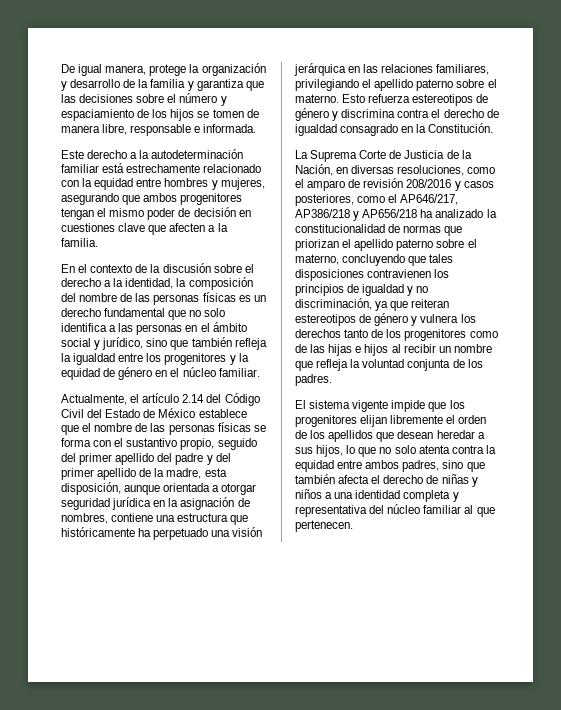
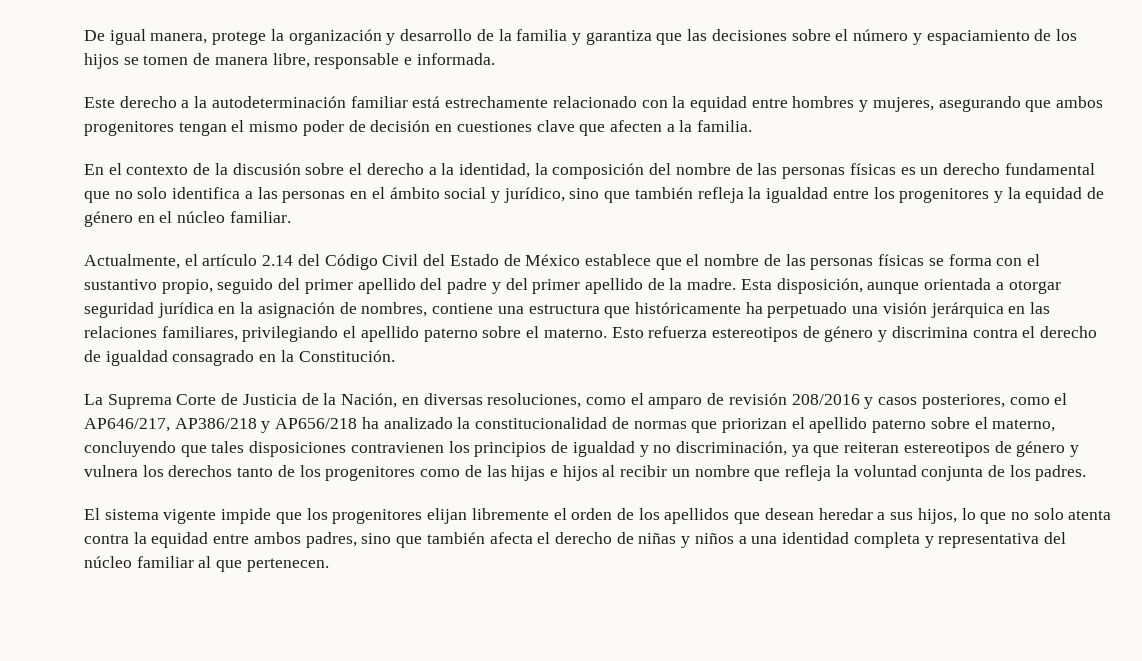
[166,468,227,479] madre, esta -> [687,278,772,290] madre. Esta

